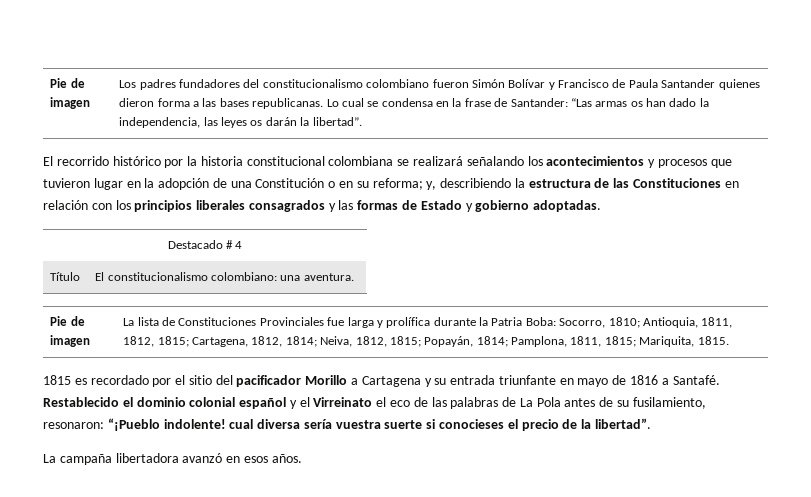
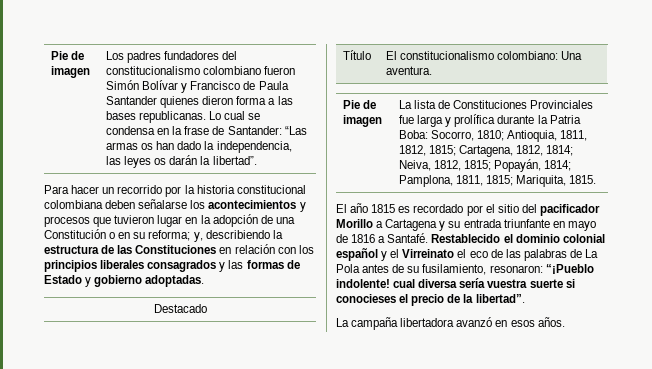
[43,156,161,166] El recorrido histórico -> [44,185,163,194] Para hacer un recorrido
[397,156,524,166] se realizará señalando -> [105,199,188,209] deben señalarse
[226,240,243,249] # 4 -> (207, 308) none
[280,275,301,281] una -> [561,51,583,60] Una
(729, 340) none -> [336,203,369,213] El año

